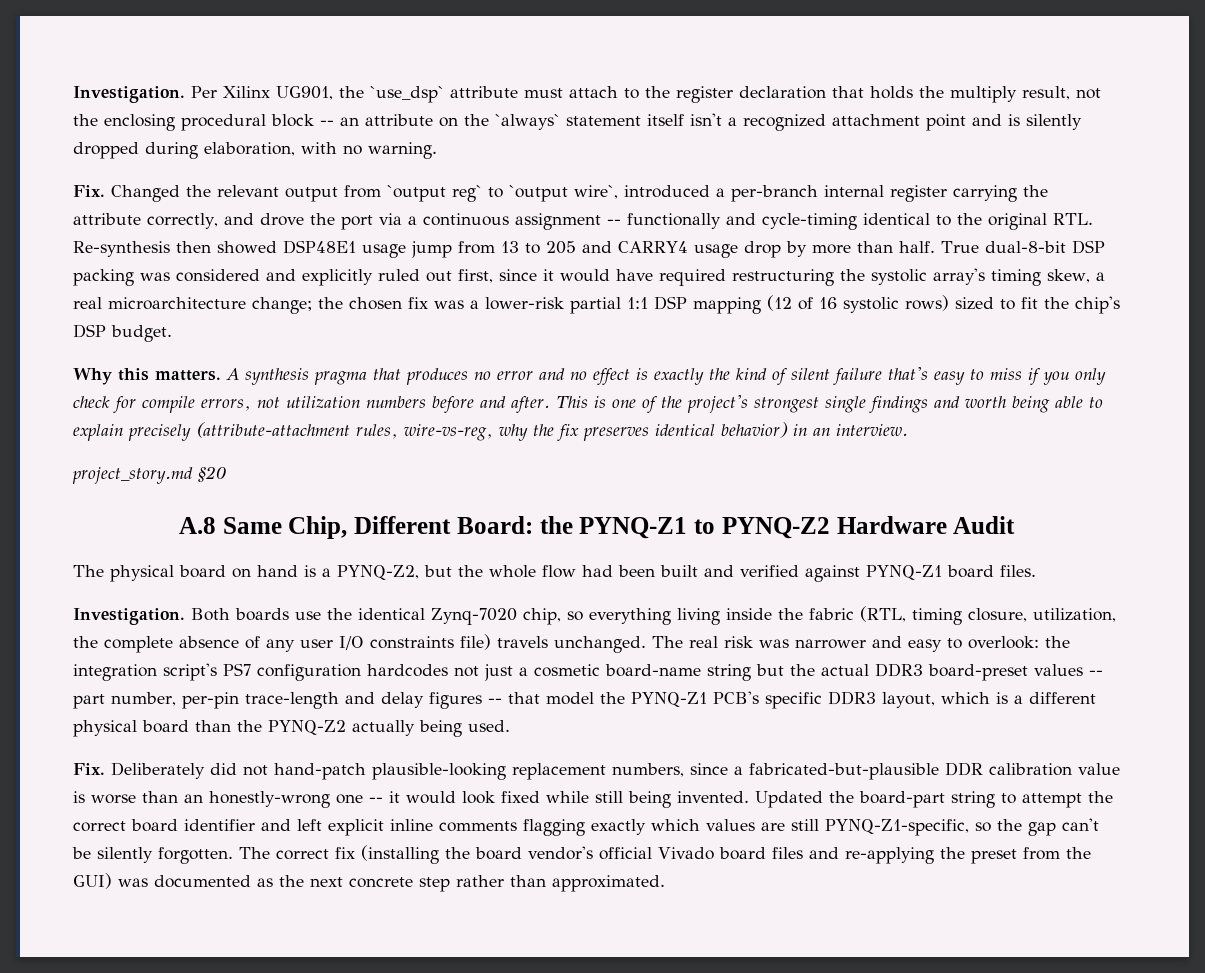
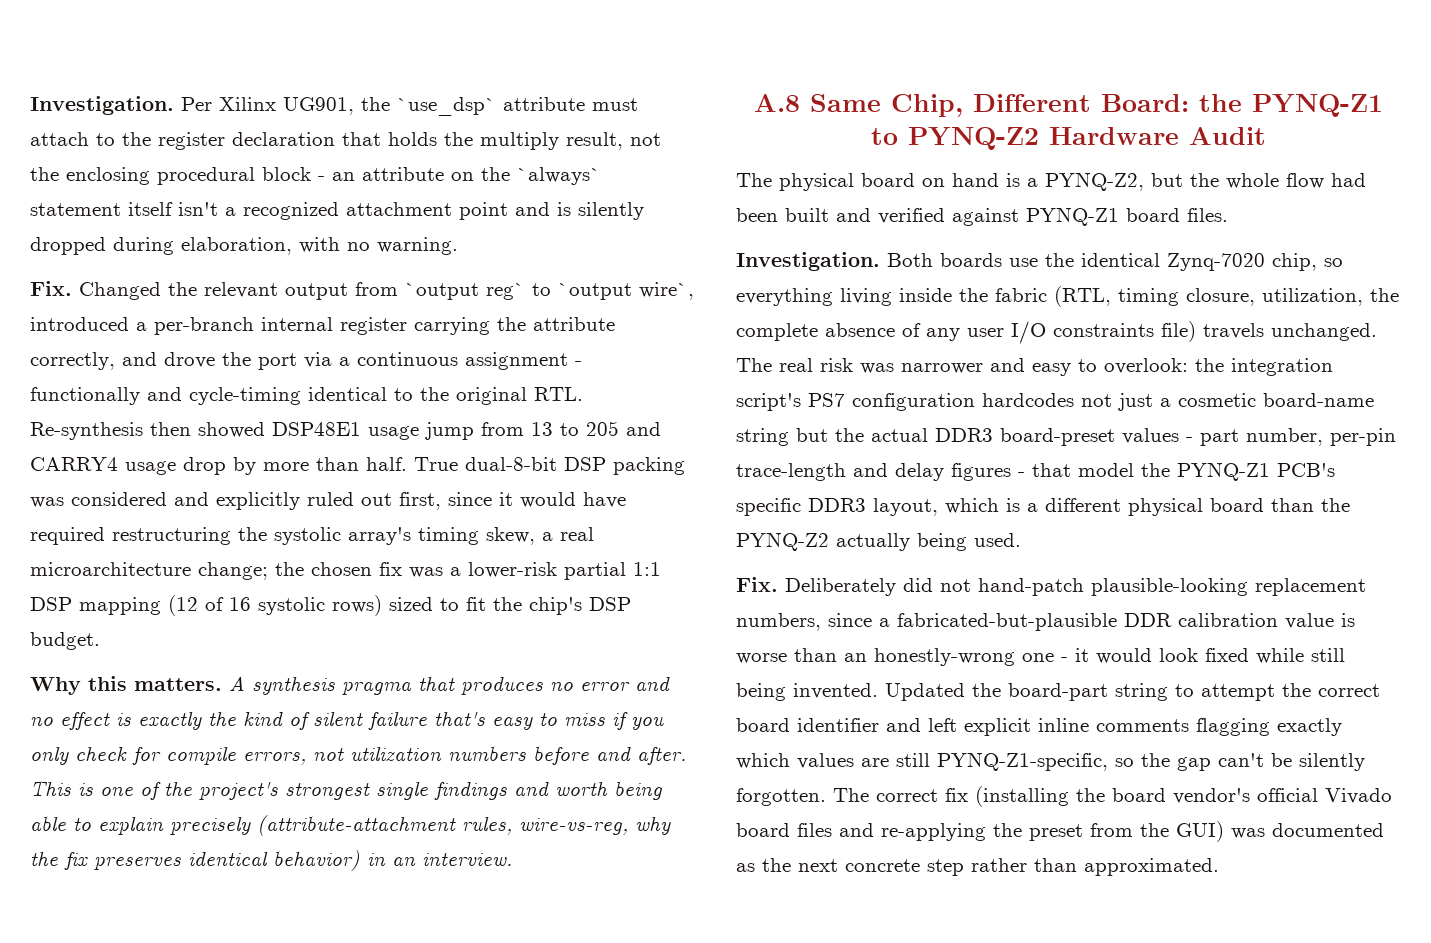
[320,120,334,126] -- -> [318,176,325,181] -
[606,219,621,225] -- -> [575,361,582,366] -
[72,466,226,484] // project_story.md §20 -> (512, 859) none
[1089,670,1103,676] -- -> [1186,437,1193,442] -
[488,698,502,704] -- -> [1018,472,1025,477] -
[369,797,383,803] -- -> [1061,657,1068,662] -

